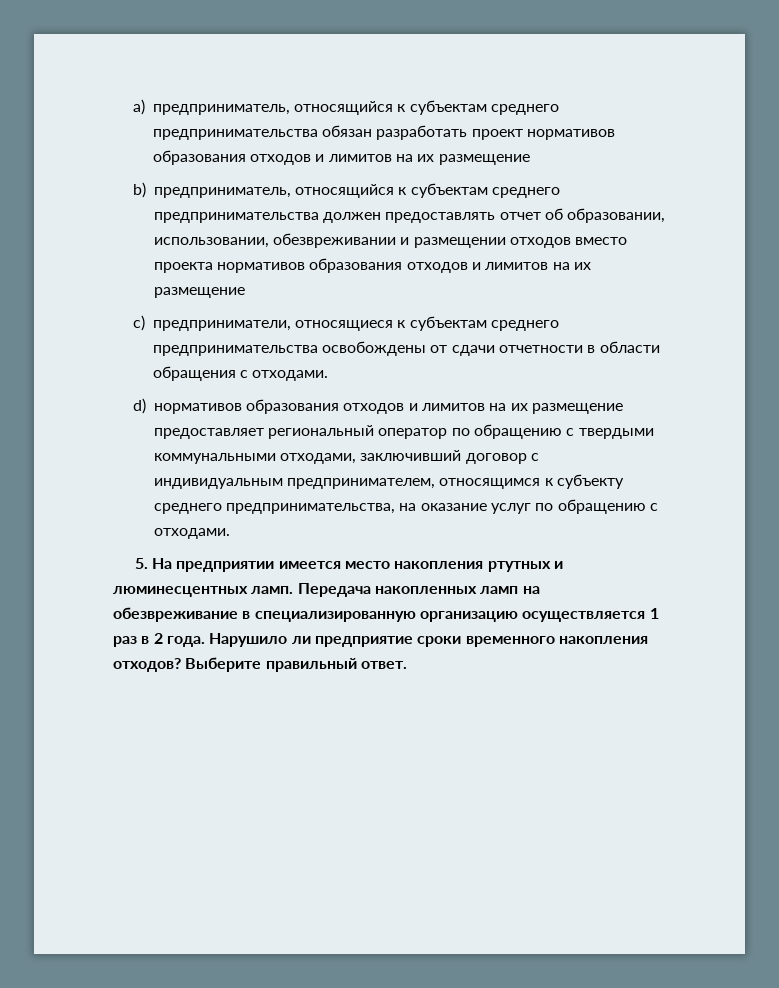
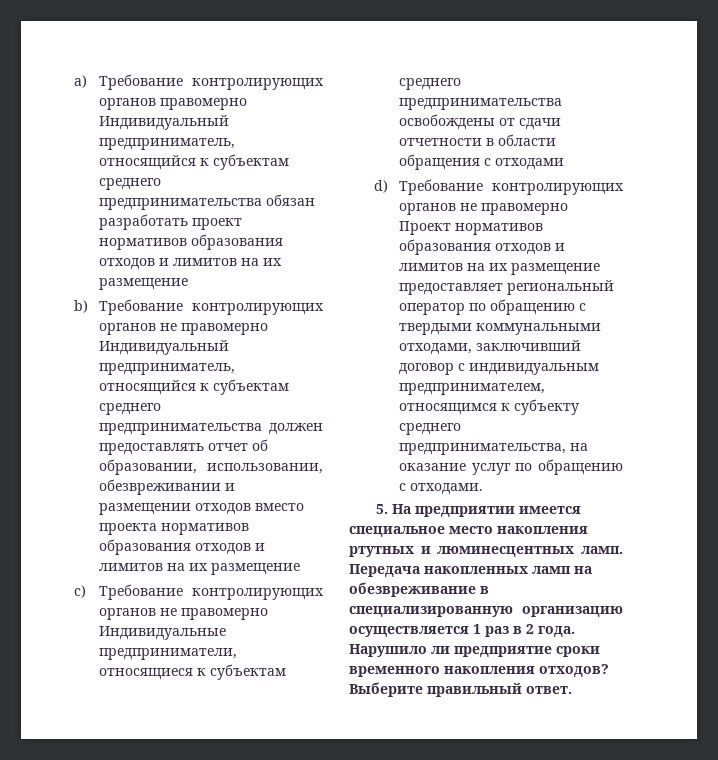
(145, 107) none -> [99,74,324,90] [99,98,248,110] [99,115,230,130] Требование контролирующих органов правомерно Индивидуальный
(146, 190) none -> [99,299,324,315] [99,323,269,335] [99,340,230,355] Требование контролирующих органов не правомерно Индивидуальный
(145, 323) none -> [99,584,324,600] [99,608,269,620] [99,626,227,640] Требование контролирующих органов не правомерно Индивидуальные
[252,370,329,381] отходами. -> [495,158,565,170] отходами
(146, 406) none -> [399,179,624,195] [399,203,569,215] [399,221,452,235] Требование контролирующих органов не правомерно Проект
(341, 565) none -> [349,526,445,538] специальное

